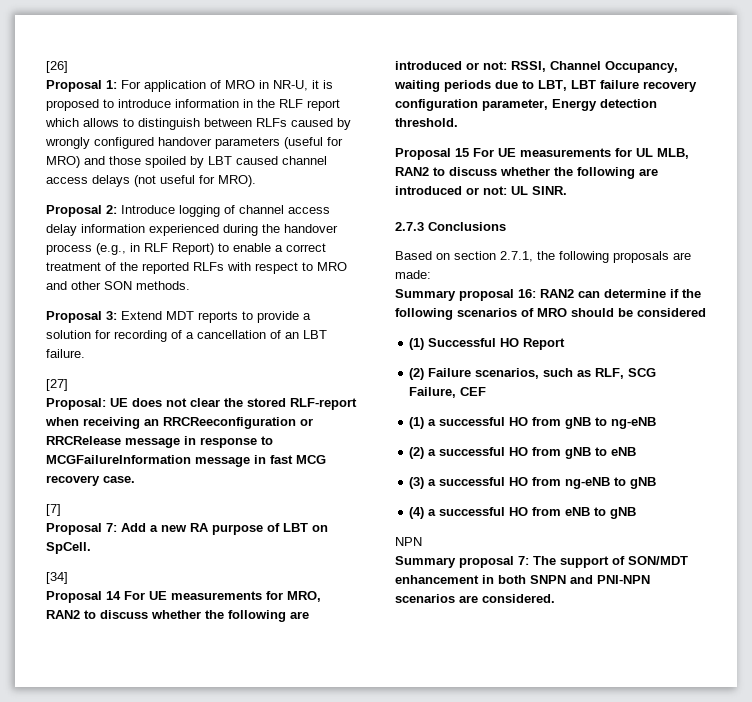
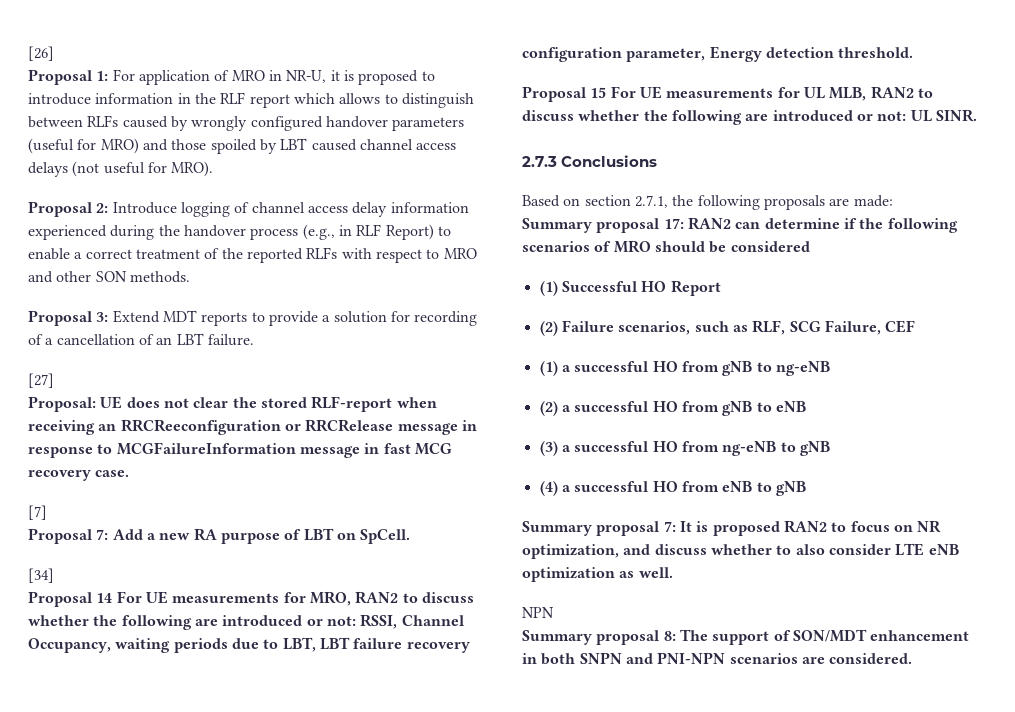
[518,289,536,298] 16: -> [663,218,684,229] 17:
(637, 513) none -> [522,520,942,536] [522,543,959,559] [522,567,673,582] // Summary proposal 7: It is proposed RAN2 to focus on NR optimization, and discuss whether to also consider LTE eNB optimization as well.
[518,556,529,565] 7: -> [663,631,676,641] 8:

